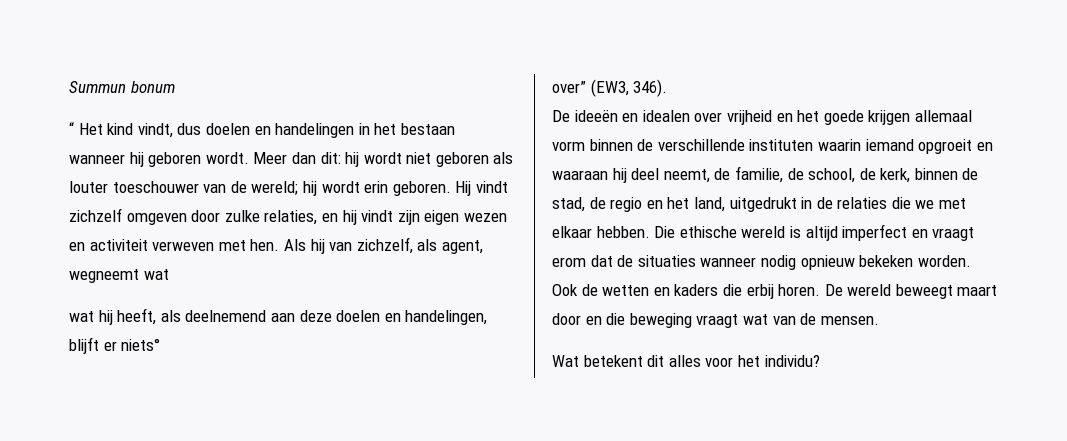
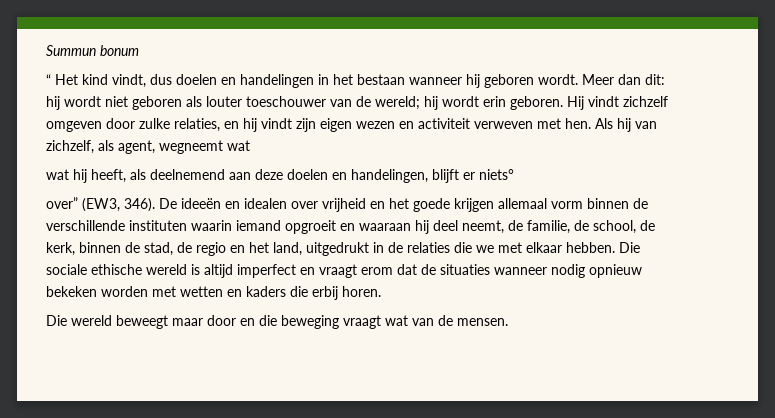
(668, 88) // -> (155, 205) none
(676, 232) none -> [46,264,87,275] sociale
[917,255,971,267] [552,284,598,296] worden. Ook de -> [101,286,176,297] worden met
[824,284,843,296] De -> [46,315,67,326] // Die
[957,285,998,296] maart -> [172,318,203,326] maar
[552,355,820,367] // Wat betekent dit alles voor het individu? -> (508, 322) none

